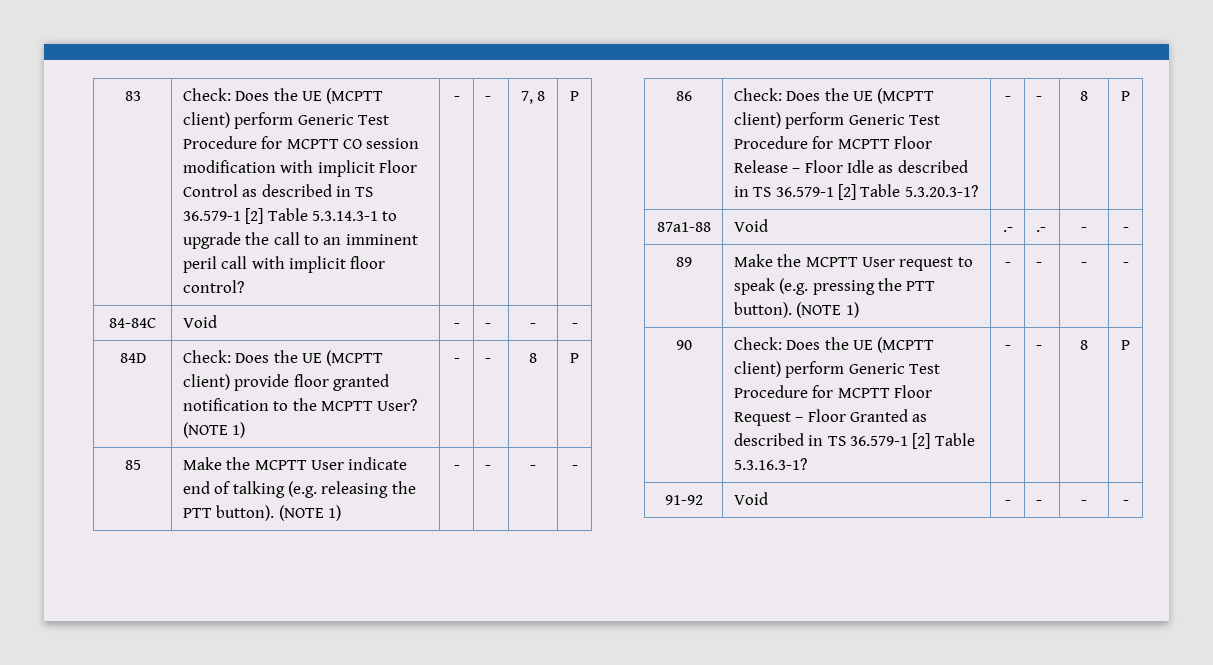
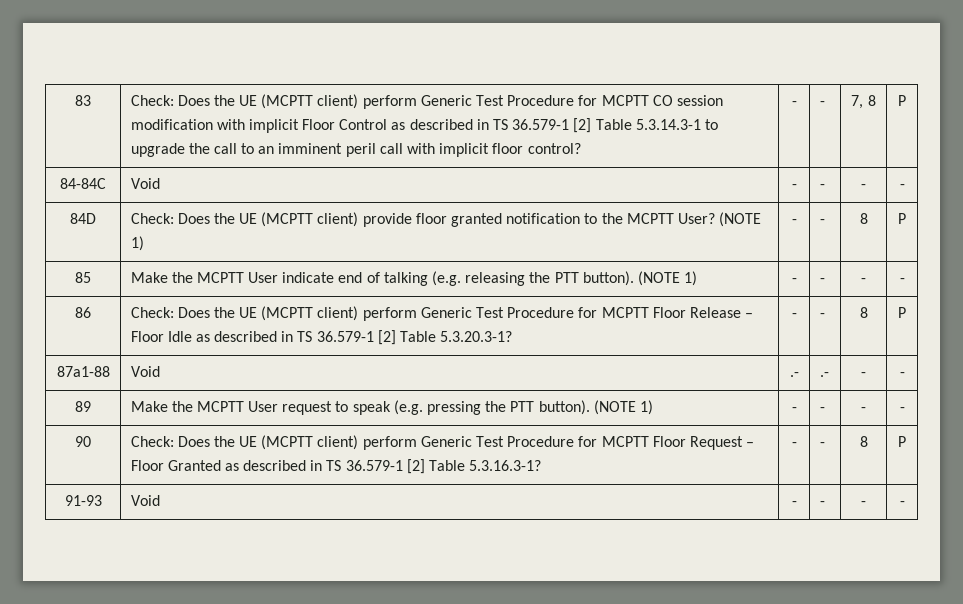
[664,495,703,505] 91-92 -> [64,495,102,506] 91-93

